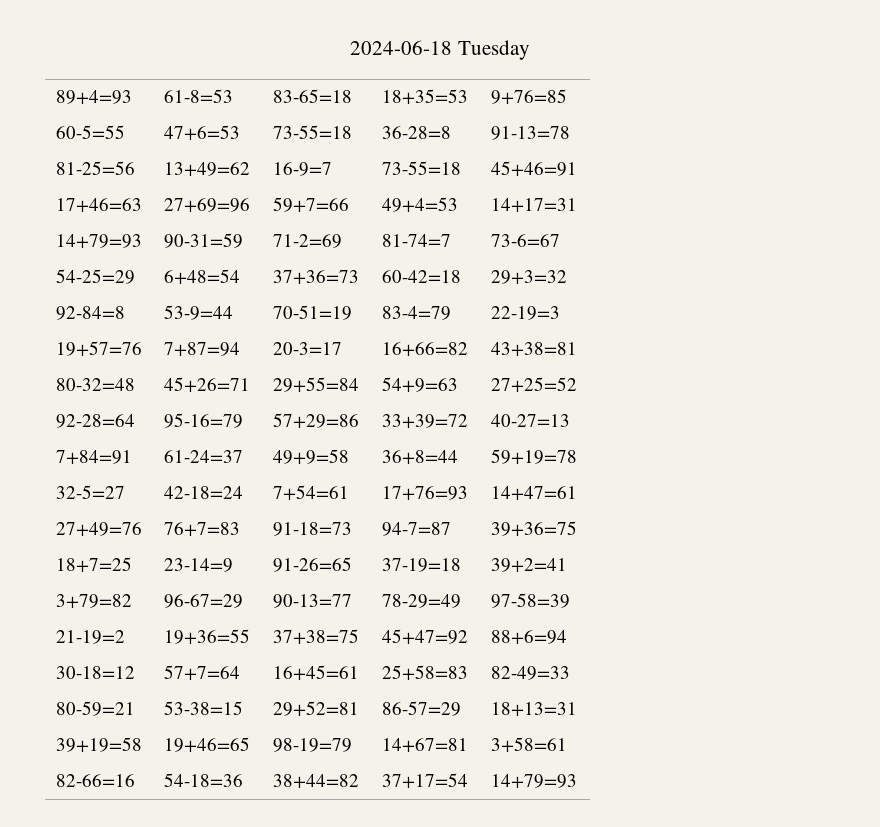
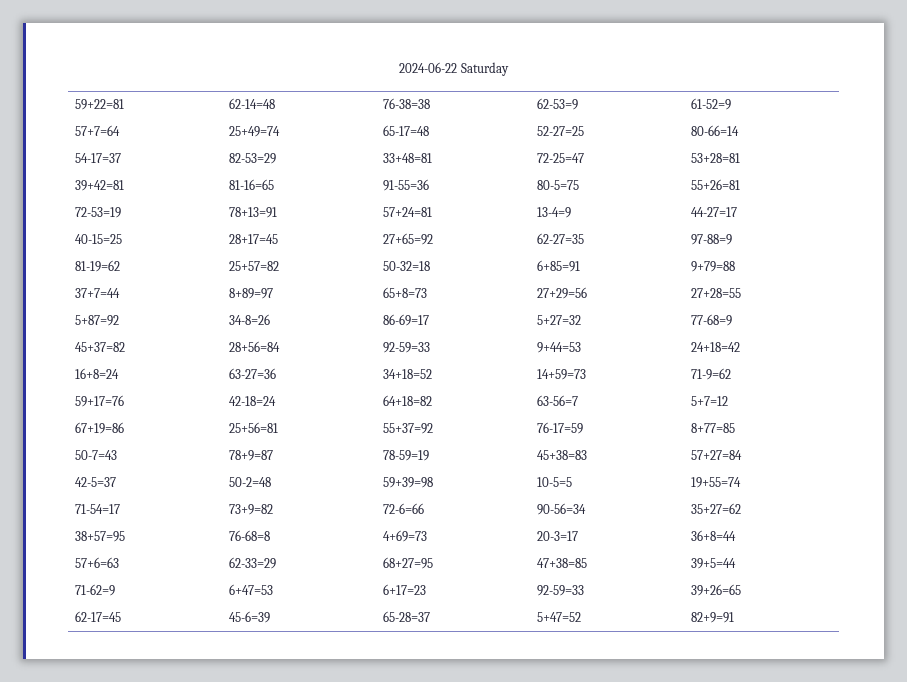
[350,40,530,60] [55,90,132,104] [163,89,233,103] [272,89,352,103] [381,89,468,104] [490,89,567,104] [55,125,125,139] [163,125,240,140] [272,125,352,139] [381,126,451,139] [490,126,570,140] [55,161,135,175] [163,162,250,176] [272,162,332,176] [381,161,461,175] [490,161,577,176] [55,198,142,212] [163,198,250,212] [272,197,349,212] [381,197,458,212] [490,198,577,212] [55,234,142,248] [163,233,243,248] [272,234,342,248] [381,234,451,247] [490,234,560,247] [55,269,135,284] [163,269,240,284] [272,270,359,284] [381,270,461,283] [490,270,567,284] [55,306,125,320] [163,305,233,320] [272,305,352,320] [381,306,451,320] [490,306,560,320] [55,341,142,356] [163,342,240,356] [272,342,342,355] [381,342,468,356] [490,342,577,356] [55,378,135,391] [163,377,250,392] [272,377,359,392] [381,377,458,392] [490,377,577,392] [55,414,135,428] [163,413,243,428] [272,413,359,428] [381,414,468,428] [490,414,570,427] [55,450,132,464] [163,450,243,463] [272,449,349,464] [381,450,458,464] [490,449,577,464] [55,485,125,499] [163,486,243,499] [272,485,349,500] [381,486,468,500] [490,486,577,500] [55,522,142,536] [163,522,240,536] [272,522,352,536] [381,522,451,536] [490,521,577,536] [55,557,132,572] [163,558,233,572] [272,557,352,572] [381,558,461,572] [490,558,567,572] [55,594,132,608] [163,594,243,608] [272,594,352,608] [381,594,461,608] [490,593,570,608] [55,630,125,644] [163,629,250,644] [272,629,359,644] [381,629,468,644] [490,630,567,644] [55,666,135,679] [163,665,240,680] [272,665,359,680] [381,665,468,680] [490,666,570,680] [55,701,135,716] [163,701,243,715] [272,701,359,716] [381,701,461,716] [490,702,577,716] [55,737,142,752] [163,737,250,752] [272,738,352,752] [381,738,468,752] [490,737,567,752] [55,774,135,787] [163,773,243,787] [272,774,359,788] [381,773,468,788] [490,774,577,788] 2024-06-18 Tuesday // 89+4=93 | 61-8=53 | 83-65=18 | 18+35=53 | 9+76=85 // 60-5=55 | 47+6=53 | 73-55=18 | 36-28=8 | 91-13=78 // 81-25=56 | 13+49=62 | 16-9=7 | 73-55=18 | 45+46=91 // 17+46=63 | 27+69=96 | 59+7=66 | 49+4=53 | 14+17=31 // 14+79=93 | 90-31=59 | 71-2=69 | 81-74=7 | 73-6=67 // 54-25=29 | 6+48=54 | 37+36=73 | 60-42=18 | 29+3=32 // 92-84=8 | 53-9=44 | 70-51=19 | 83-4=79 | 22-19=3 // 19+57=76 | 7+87=94 | 20-3=17 | 16+66=82 | 43+38=81 // 80-32=48 | 45+26=71 | 29+55=84 | 54+9=63 | 27+25=52 // 92-28=64 | 95-16=79 | 57+29=86 | 33+39=72 | 40-27=13 // 7+84=91 | 61-24=37 | 49+9=58 | 36+8=44 | 59+19=78 // 32-5=27 | 42-18=24 | 7+54=61 | 17+76=93 | 14+47=61 // 27+49=76 | 76+7=83 | 91-18=73 | 94-7=87 | 39+36=75 // 18+7=25 | 23-14=9 | 91-26=65 | 37-19=18 | 39+2=41 // 3+79=82 | 96-67=29 | 90-13=77 | 78-29=49 | 97-58=39 // 21-19=2 | 19+36=55 | 37+38=75 | 45+47=92 | 88+6=94 // 30-18=12 | 57+7=64 | 16+45=61 | 25+58=83 | 82-49=33 // 80-59=21 | 53-38=15 | 29+52=81 | 86-57=29 | 18+13=31 // 39+19=58 | 19+46=65 | 98-19=79 | 14+67=81 | 3+58=61 // 82-66=16 | 54-18=36 | 38+44=82 | 37+17=54 | 14+79=93 -> [399,62,509,76] [75,99,125,110] [229,98,276,109] [383,98,431,109] [537,98,579,110] [691,98,732,110] [75,125,121,136] [229,126,281,137] [383,125,430,136] [537,126,585,136] [691,125,740,136] [75,153,122,163] [229,153,277,164] [383,153,433,163] [537,153,585,163] [691,153,741,163] [75,180,125,191] [229,179,275,190] [383,179,430,191] [537,180,580,190] [691,179,741,190] [75,207,122,218] [229,207,278,218] [383,207,433,217] [537,207,572,218] [691,207,738,217] [75,234,123,244] [229,234,279,244] [383,233,434,245] [537,233,585,244] [691,234,733,245] [75,260,121,272] [229,261,280,271] [383,261,431,271] [537,260,581,272] [691,261,736,272] [75,288,121,298] [229,288,274,299] [383,287,428,298] [537,287,588,299] [691,288,742,298] [75,315,120,326] [229,314,271,325] [383,314,430,326] [537,315,582,325] [691,314,733,326] [75,342,126,352] [229,341,281,352] [383,342,431,353] [537,342,582,353] [691,342,741,352] [75,368,120,379] [229,368,277,379] [383,369,433,379] [537,369,587,380] [691,368,732,380] [75,395,125,407] [229,396,277,406] [383,395,433,406] [537,395,579,406] [691,396,729,406] [75,422,125,434] [229,422,279,433] [383,423,434,434] [537,422,584,434] [691,423,736,433] [75,450,118,460] [229,450,274,461] [383,450,430,461] [537,450,588,460] [691,450,743,460] [75,477,117,487] [229,477,272,487] [383,477,434,488] [537,477,573,487] [691,477,742,488] [75,504,121,514] [229,504,274,515] [383,503,425,514] [537,503,587,515] [691,503,742,514] [75,531,126,542] [229,530,271,541] [383,530,428,542] [537,531,579,541] [691,530,737,541] [75,557,120,568] [229,557,277,569] [383,557,434,569] [537,558,588,568] [691,558,737,569] [75,584,116,596] [229,584,274,595] [383,584,427,595] [537,585,585,596] [691,584,742,596] [75,611,122,622] [229,611,271,623] [383,611,431,622] [537,612,582,622] [691,612,735,623] 2024-06-22 Saturday // 59+22=81 | 62-14=48 | 76-38=38 | 62-53=9 | 61-52=9 // 57+7=64 | 25+49=74 | 65-17=48 | 52-27=25 | 80-66=14 // 54-17=37 | 82-53=29 | 33+48=81 | 72-25=47 | 53+28=81 // 39+42=81 | 81-16=65 | 91-55=36 | 80-5=75 | 55+26=81 // 72-53=19 | 78+13=91 | 57+24=81 | 13-4=9 | 44-27=17 // 40-15=25 | 28+17=45 | 27+65=92 | 62-27=35 | 97-88=9 // 81-19=62 | 25+57=82 | 50-32=18 | 6+85=91 | 9+79=88 // 37+7=44 | 8+89=97 | 65+8=73 | 27+29=56 | 27+28=55 // 5+87=92 | 34-8=26 | 86-69=17 | 5+27=32 | 77-68=9 // 45+37=82 | 28+56=84 | 92-59=33 | 9+44=53 | 24+18=42 // 16+8=24 | 63-27=36 | 34+18=52 | 14+59=73 | 71-9=62 // 59+17=76 | 42-18=24 | 64+18=82 | 63-56=7 | 5+7=12 // 67+19=86 | 25+56=81 | 55+37=92 | 76-17=59 | 8+77=85 // 50-7=43 | 78+9=87 | 78-59=19 | 45+38=83 | 57+27=84 // 42-5=37 | 50-2=48 | 59+39=98 | 10-5=5 | 19+55=74 // 71-54=17 | 73+9=82 | 72-6=66 | 90-56=34 | 35+27=62 // 38+57=95 | 76-68=8 | 4+69=73 | 20-3=17 | 36+8=44 // 57+6=63 | 62-33=29 | 68+27=95 | 47+38=85 | 39+5=44 // 71-62=9 | 6+47=53 | 6+17=23 | 92-59=33 | 39+26=65 // 62-17=45 | 45-6=39 | 65-28=37 | 5+47=52 | 82+9=91

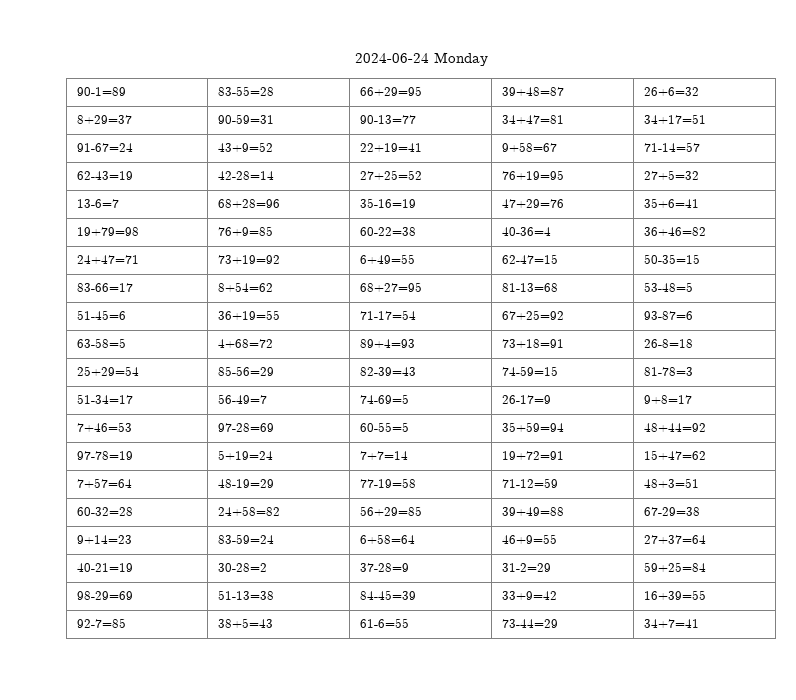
[399,62,509,76] [75,99,125,110] [229,98,276,109] [383,98,431,109] [537,98,579,110] [691,98,732,110] [75,125,121,136] [229,126,281,137] [383,125,430,136] [537,126,585,136] [691,125,740,136] [75,153,122,163] [229,153,277,164] [383,153,433,163] [537,153,585,163] [691,153,741,163] [75,180,125,191] [229,179,275,190] [383,179,430,191] [537,180,580,190] [691,179,741,190] [75,207,122,218] [229,207,278,218] [383,207,433,217] [537,207,572,218] [691,207,738,217] [75,234,123,244] [229,234,279,244] [383,233,434,245] [537,233,585,244] [691,234,733,245] [75,260,121,272] [229,261,280,271] [383,261,431,271] [537,260,581,272] [691,261,736,272] [75,288,121,298] [229,288,274,299] [383,287,428,298] [537,287,588,299] [691,288,742,298] [75,315,120,326] [229,314,271,325] [383,314,430,326] [537,315,582,325] [691,314,733,326] [75,342,126,352] [229,341,281,352] [383,342,431,353] [537,342,582,353] [691,342,741,352] [75,368,120,379] [229,368,277,379] [383,369,433,379] [537,369,587,380] [691,368,732,380] [75,395,125,407] [229,396,277,406] [383,395,433,406] [537,395,579,406] [691,396,729,406] [75,422,125,434] [229,422,279,433] [383,423,434,434] [537,422,584,434] [691,423,736,433] [75,450,118,460] [229,450,274,461] [383,450,430,461] [537,450,588,460] [691,450,743,460] [75,477,117,487] [229,477,272,487] [383,477,434,488] [537,477,573,487] [691,477,742,488] [75,504,121,514] [229,504,274,515] [383,503,425,514] [537,503,587,515] [691,503,742,514] [75,531,126,542] [229,530,271,541] [383,530,428,542] [537,531,579,541] [691,530,737,541] [75,557,120,568] [229,557,277,569] [383,557,434,569] [537,558,588,568] [691,558,737,569] [75,584,116,596] [229,584,274,595] [383,584,427,595] [537,585,585,596] [691,584,742,596] [75,611,122,622] [229,611,271,623] [383,611,431,622] [537,612,582,622] [691,612,735,623] 2024-06-22 Saturday // 59+22=81 | 62-14=48 | 76-38=38 | 62-53=9 | 61-52=9 // 57+7=64 | 25+49=74 | 65-17=48 | 52-27=25 | 80-66=14 // 54-17=37 | 82-53=29 | 33+48=81 | 72-25=47 | 53+28=81 // 39+42=81 | 81-16=65 | 91-55=36 | 80-5=75 | 55+26=81 // 72-53=19 | 78+13=91 | 57+24=81 | 13-4=9 | 44-27=17 // 40-15=25 | 28+17=45 | 27+65=92 | 62-27=35 | 97-88=9 // 81-19=62 | 25+57=82 | 50-32=18 | 6+85=91 | 9+79=88 // 37+7=44 | 8+89=97 | 65+8=73 | 27+29=56 | 27+28=55 // 5+87=92 | 34-8=26 | 86-69=17 | 5+27=32 | 77-68=9 // 45+37=82 | 28+56=84 | 92-59=33 | 9+44=53 | 24+18=42 // 16+8=24 | 63-27=36 | 34+18=52 | 14+59=73 | 71-9=62 // 59+17=76 | 42-18=24 | 64+18=82 | 63-56=7 | 5+7=12 // 67+19=86 | 25+56=81 | 55+37=92 | 76-17=59 | 8+77=85 // 50-7=43 | 78+9=87 | 78-59=19 | 45+38=83 | 57+27=84 // 42-5=37 | 50-2=48 | 59+39=98 | 10-5=5 | 19+55=74 // 71-54=17 | 73+9=82 | 72-6=66 | 90-56=34 | 35+27=62 // 38+57=95 | 76-68=8 | 4+69=73 | 20-3=17 | 36+8=44 // 57+6=63 | 62-33=29 | 68+27=95 | 47+38=85 | 39+5=44 // 71-62=9 | 6+47=53 | 6+17=23 | 92-59=33 | 39+26=65 // 62-17=45 | 45-6=39 | 65-28=37 | 5+47=52 | 82+9=91 -> [354,52,488,66] [77,87,127,96] [218,86,275,96] [360,86,423,96] [502,87,565,96] [644,87,700,96] [77,115,133,124] [218,114,275,124] [360,115,417,124] [502,115,565,124] [644,114,707,124] [77,143,134,152] [218,142,274,152] [360,143,423,152] [502,142,558,152] [644,142,701,152] [77,171,134,180] [218,171,275,180] [360,170,423,180] [502,170,565,180] [644,170,700,180] [77,199,120,208] [218,199,281,208] [360,198,417,208] [502,199,565,208] [644,198,700,208] [77,227,140,236] [218,226,274,236] [360,227,417,236] [502,227,552,236] [644,227,707,236] [77,255,140,264] [218,255,281,264] [360,254,416,264] [502,254,559,264] [644,254,701,264] [77,283,134,292] [218,282,274,292] [360,282,423,292] [502,283,559,292] [644,282,694,292] [77,310,127,320] [218,310,281,320] [360,310,417,320] [502,310,565,320] [644,311,694,320] [77,338,127,348] [218,339,274,348] [360,339,416,348] [502,339,565,348] [644,339,694,348] [77,366,140,376] [218,366,275,376] [360,367,417,376] [502,366,559,376] [644,367,694,376] [77,394,134,404] [218,394,268,404] [360,394,410,404] [502,395,552,404] [644,395,693,404] [77,422,133,432] [218,423,275,432] [360,422,410,432] [502,422,565,432] [644,423,707,432] [77,451,134,460] [218,450,274,460] [360,451,409,460] [502,451,565,460] [644,450,707,460] [77,478,133,488] [218,479,275,488] [360,478,417,488] [502,478,559,488] [644,478,700,488] [77,507,134,516] [218,506,281,516] [360,506,423,516] [502,507,565,516] [644,507,701,516] [77,535,133,544] [218,534,275,544] [360,534,416,544] [502,534,558,544] [644,535,707,544] [77,563,134,572] [218,563,268,572] [360,563,410,572] [502,563,552,572] [644,562,707,572] [77,591,134,600] [218,590,275,600] [360,590,417,600] [502,591,558,600] [644,590,707,600] [77,618,127,628] [218,618,274,628] [360,618,410,628] [502,619,559,628] [644,619,700,628] 2024-06-24 Monday // 90-1=89 | 83-55=28 | 66+29=95 | 39+48=87 | 26+6=32 // 8+29=37 | 90-59=31 | 90-13=77 | 34+47=81 | 34+17=51 // 91-67=24 | 43+9=52 | 22+19=41 | 9+58=67 | 71-14=57 // 62-43=19 | 42-28=14 | 27+25=52 | 76+19=95 | 27+5=32 // 13-6=7 | 68+28=96 | 35-16=19 | 47+29=76 | 35+6=41 // 19+79=98 | 76+9=85 | 60-22=38 | 40-36=4 | 36+46=82 // 24+47=71 | 73+19=92 | 6+49=55 | 62-47=15 | 50-35=15 // 83-66=17 | 8+54=62 | 68+27=95 | 81-13=68 | 53-48=5 // 51-45=6 | 36+19=55 | 71-17=54 | 67+25=92 | 93-87=6 // 63-58=5 | 4+68=72 | 89+4=93 | 73+18=91 | 26-8=18 // 25+29=54 | 85-56=29 | 82-39=43 | 74-59=15 | 81-78=3 // 51-34=17 | 56-49=7 | 74-69=5 | 26-17=9 | 9+8=17 // 7+46=53 | 97-28=69 | 60-55=5 | 35+59=94 | 48+44=92 // 97-78=19 | 5+19=24 | 7+7=14 | 19+72=91 | 15+47=62 // 7+57=64 | 48-19=29 | 77-19=58 | 71-12=59 | 48+3=51 // 60-32=28 | 24+58=82 | 56+29=85 | 39+49=88 | 67-29=38 // 9+14=23 | 83-59=24 | 6+58=64 | 46+9=55 | 27+37=64 // 40-21=19 | 30-28=2 | 37-28=9 | 31-2=29 | 59+25=84 // 98-29=69 | 51-13=38 | 84-45=39 | 33+9=42 | 16+39=55 // 92-7=85 | 38+5=43 | 61-6=55 | 73-44=29 | 34+7=41

